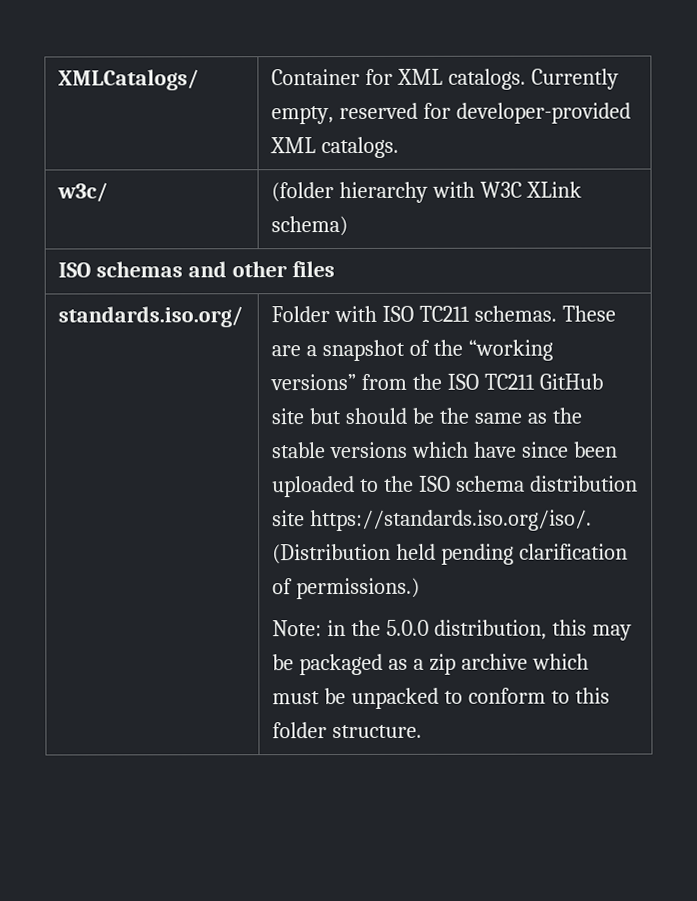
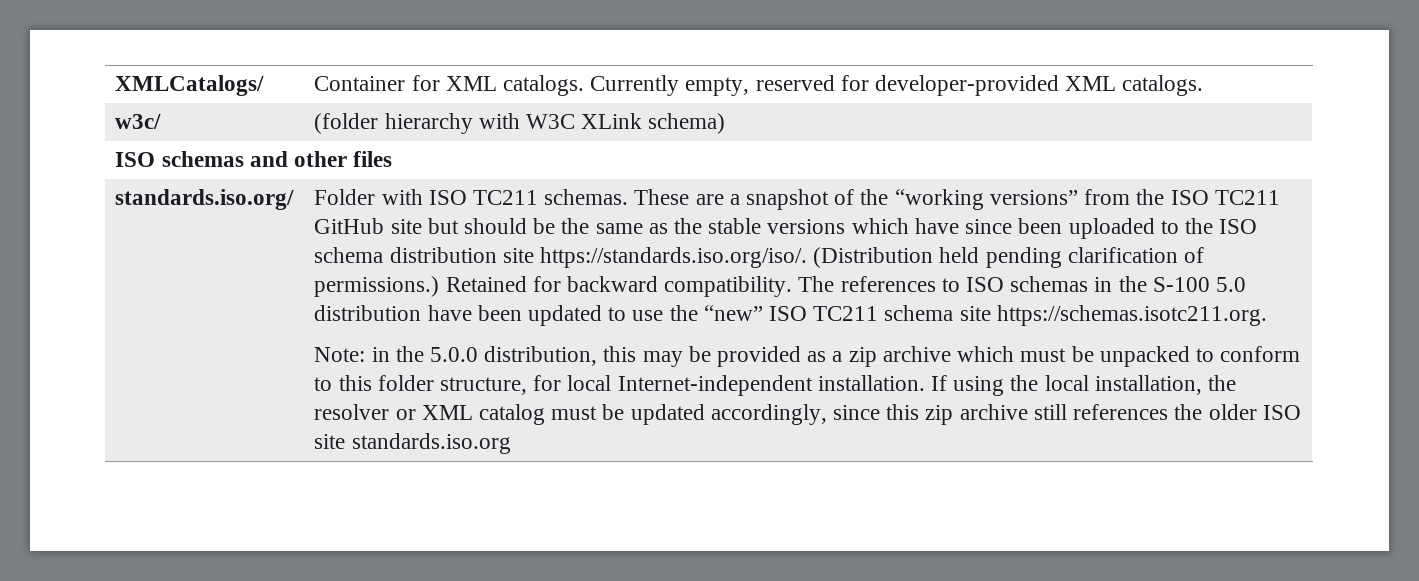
(421, 588) none -> [445,276,1247,297] [314,305,1267,326] Retained for backward compatibility. The references to ISO schemas in the S-100 5.0 distribution have been updated to use the “new” ISO TC211 schema site https://schemas.isotc211.org.
[299,653,384,676] packaged -> [717,346,802,367] provided
[332,724,423,739] structure. -> [439,375,1237,396] [314,404,1301,425] [314,433,511,454] structure, for local Internet-independent installation. If using the local installation, the resolver or XML catalog must be updated accordingly, since this zip archive still references the older ISO site standards.iso.org

